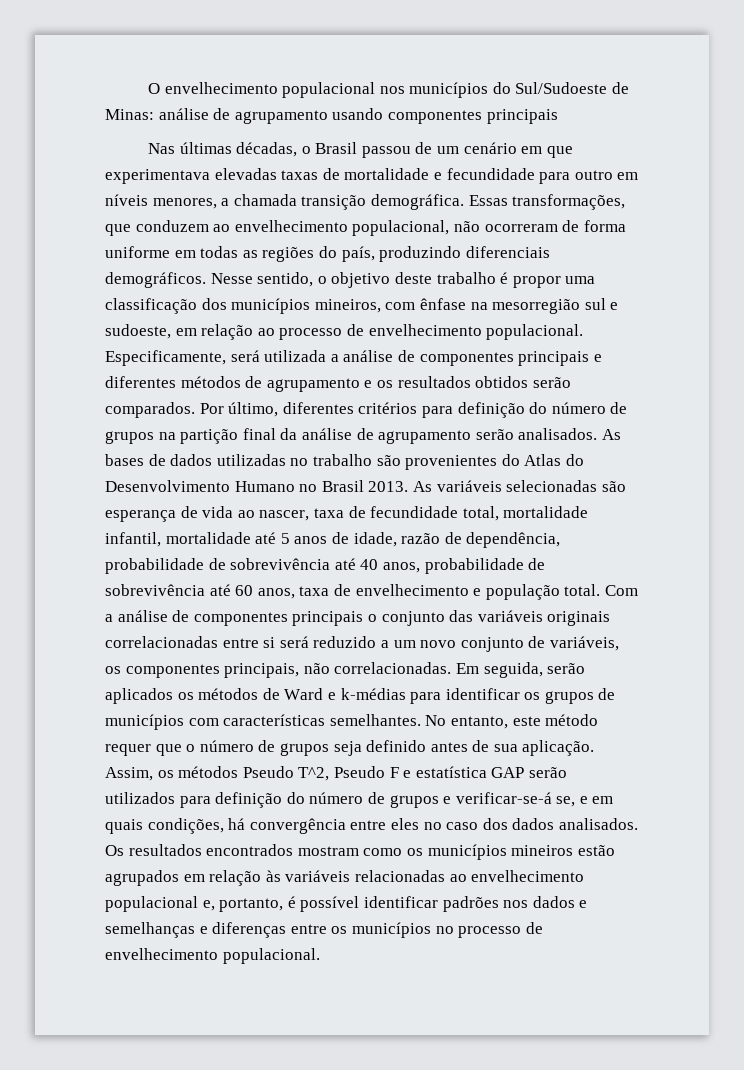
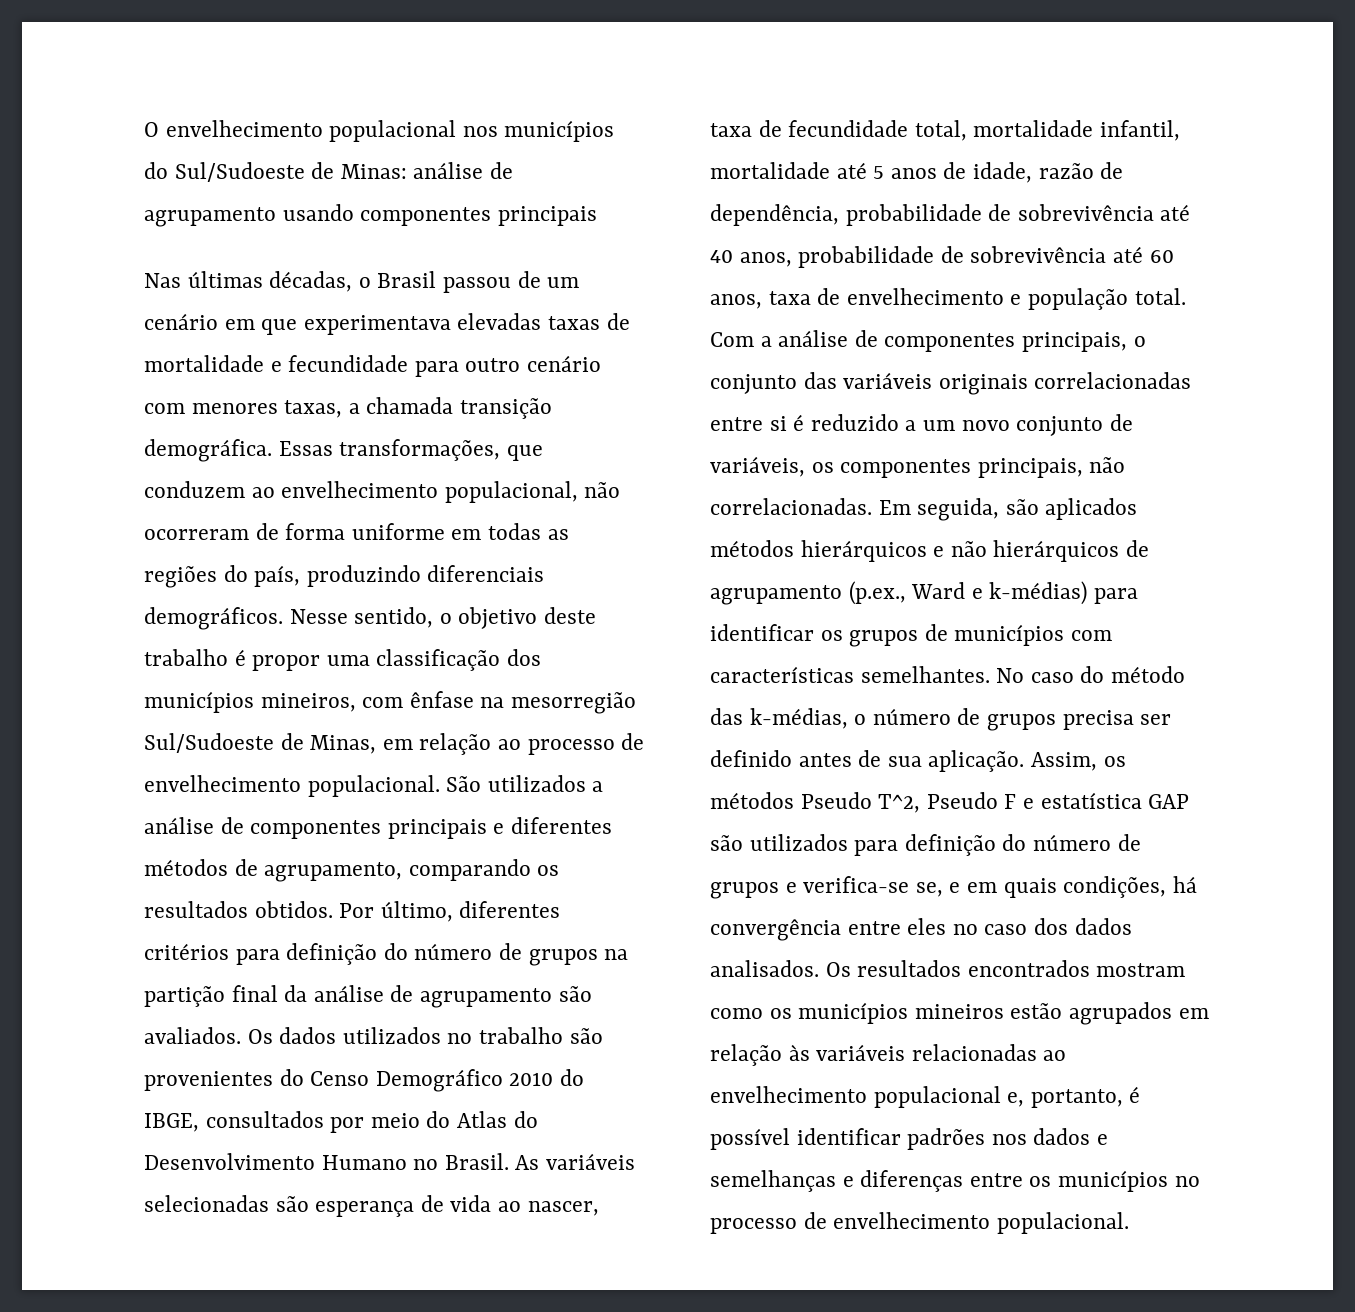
[617,172,639,180] [105,194,217,209] em níveis menores, -> [527,355,602,372] [144,400,343,418] cenário com menores taxas,
[584,298,619,310] [105,324,171,339] sul e sudoeste, -> [144,733,377,754] Sul/Sudoeste de Minas,
[105,350,327,366] Especificamente, será utilizada -> [446,775,586,792] São utilizados
[266,376,571,392] [105,402,195,418] agrupamento e os resultados obtidos serão comparados. -> [264,859,560,882] [144,901,333,918] agrupamento, comparando os resultados obtidos.
[475,428,621,440] [105,454,286,466] serão analisados. As bases de dados utilizadas -> [558,986,592,1002] [144,1027,441,1044] são avaliados. Os dados utilizados
(520, 460) none -> [310,1069,585,1092] [144,1111,451,1133] Censo Demográfico 2010 do IBGE, consultados por meio do
[321,480,409,492] Brasil 2013. -> [444,1153,509,1170] Brasil.
[292,611,364,626] principais -> [1022,332,1128,352] principais,
[279,636,309,648] será -> [793,414,805,431] é
[547,663,586,674] [105,688,280,704] serão aplicados os métodos de -> [1005,498,1138,520] [710,540,1150,562] [710,581,906,605] são aplicados métodos hierárquicos e não hierárquicos de agrupamento (p.ex.,
[340,688,406,700] k-médias -> [989,581,1088,605] k-médias)
[450,714,599,729] [105,744,182,756] entanto, este método requer que -> [1030,666,1186,683] [710,708,848,729] caso do método das k-médias,
[333,741,362,756] seja -> [1062,710,1172,730] precisa ser
[528,767,567,778] serão -> [710,835,743,851] são
[455,792,552,804] verificar-se-á -> [803,876,910,893] verifica-se

